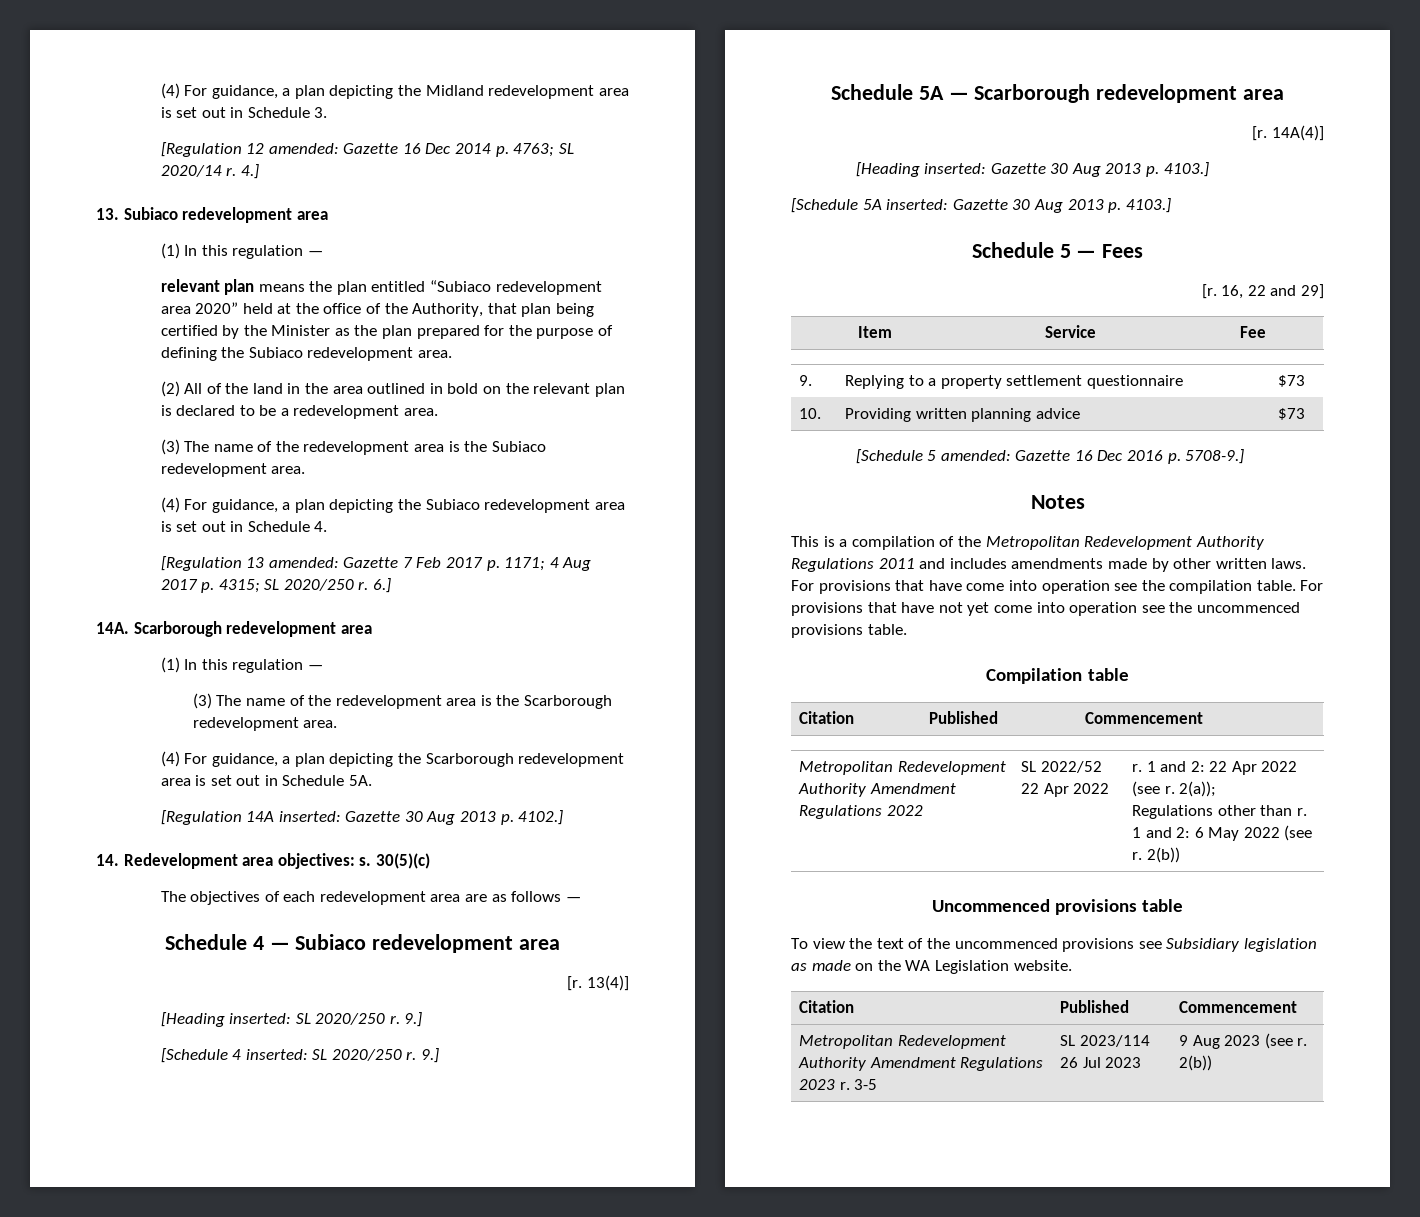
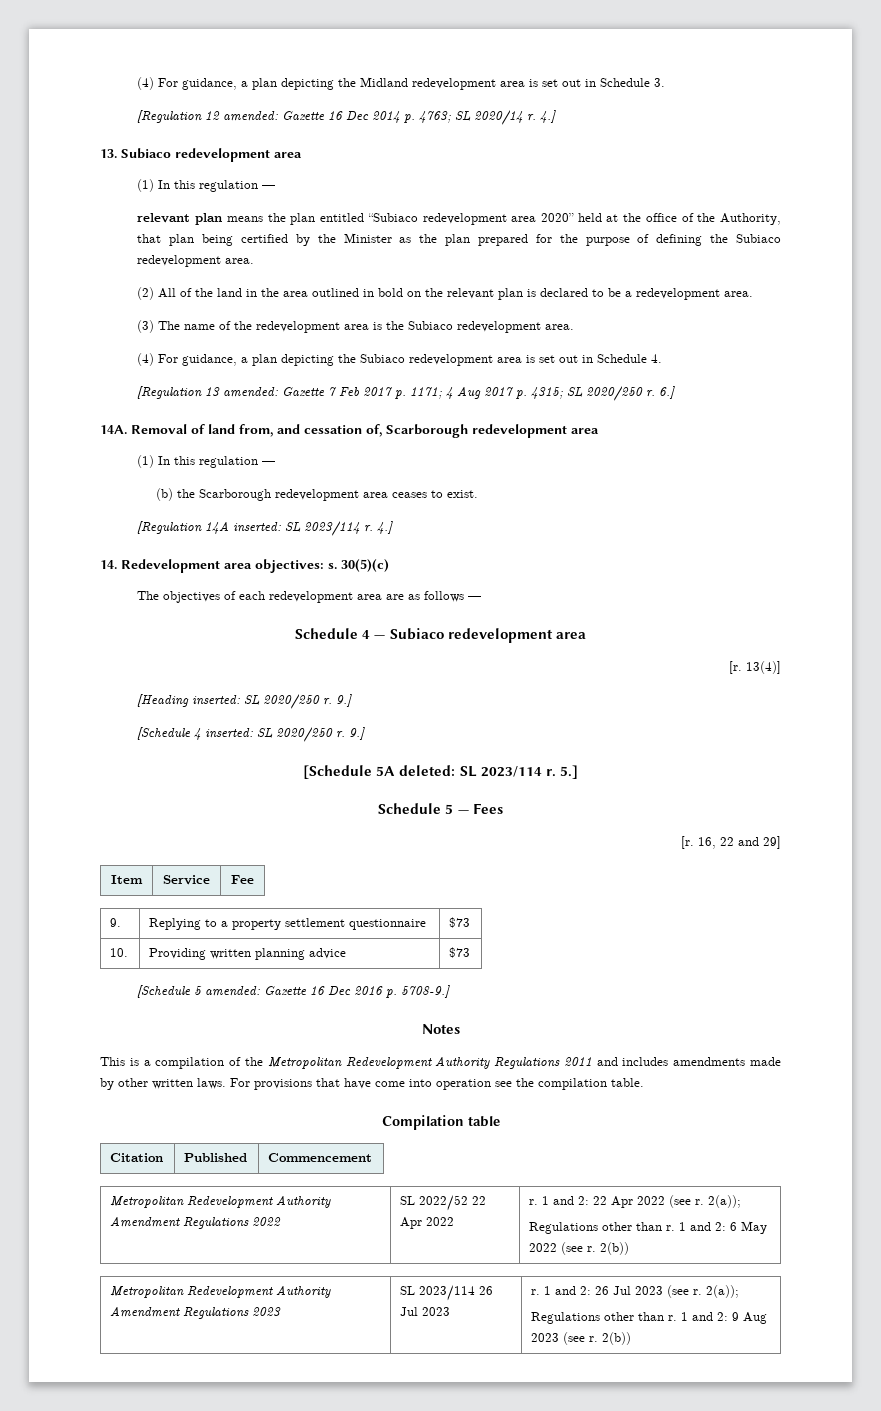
(129, 628) none -> [131,424,382,437] Removal of land from, and cessation of,
[192,693,613,709] [192,717,338,731] [160,751,625,767] [160,775,373,786] [160,810,564,825] (3) The name of the redevelopment area is the Scarborough redevelopment area. // (4) For guidance, a plan depicting the Scarborough redevelopment area is set out in Schedule 5A. // [Regulation 14A inserted: Gazette 30 Aug 2013 p. 4102.] -> [156,488,479,501] [137,521,394,536] (b) the Scarborough redevelopment area ceases to exist. // [Regulation 14A inserted: SL 2023/114 r. 4.]
[830,84,1285,103] [1252,125,1324,141] [855,162,1209,177] [791,198,1171,213] Schedule 5A — Scarborough redevelopment area // [r. 14A(4)] // [Heading inserted: Gazette 30 Aug 2013 p. 4103.] // [Schedule 5A inserted: Gazette 30 Aug 2013 p. 4103.] -> [303,765,578,779] [Schedule 5A deleted: SL 2023/114 r. 5.]
[1300,580,1324,591] [791,602,1300,616] [791,624,907,638] For provisions that have not yet come into operation see the uncommenced provisions table. -> (644, 1082) none
[931,899,1184,915] [791,938,1317,952] [791,960,1072,974] [798,1000,854,1013] [1059,1000,1129,1013] [1178,1001,1297,1013] // Uncommenced provisions table // To view the text of the uncommenced provisions see Subsidiary legislation as made on the WA Legislation website. // Citation | Published | Commencement -> (630, 1248) none
[839,1079,878,1090] r. 3-5 -> (282, 1311) none
(1142, 1062) none -> [531,1285,740,1298] [531,1312,729,1324] r. 1 and 2: 26 Jul 2023 (see r. 2(a)); // Regulations other than r. 1 and 2:

